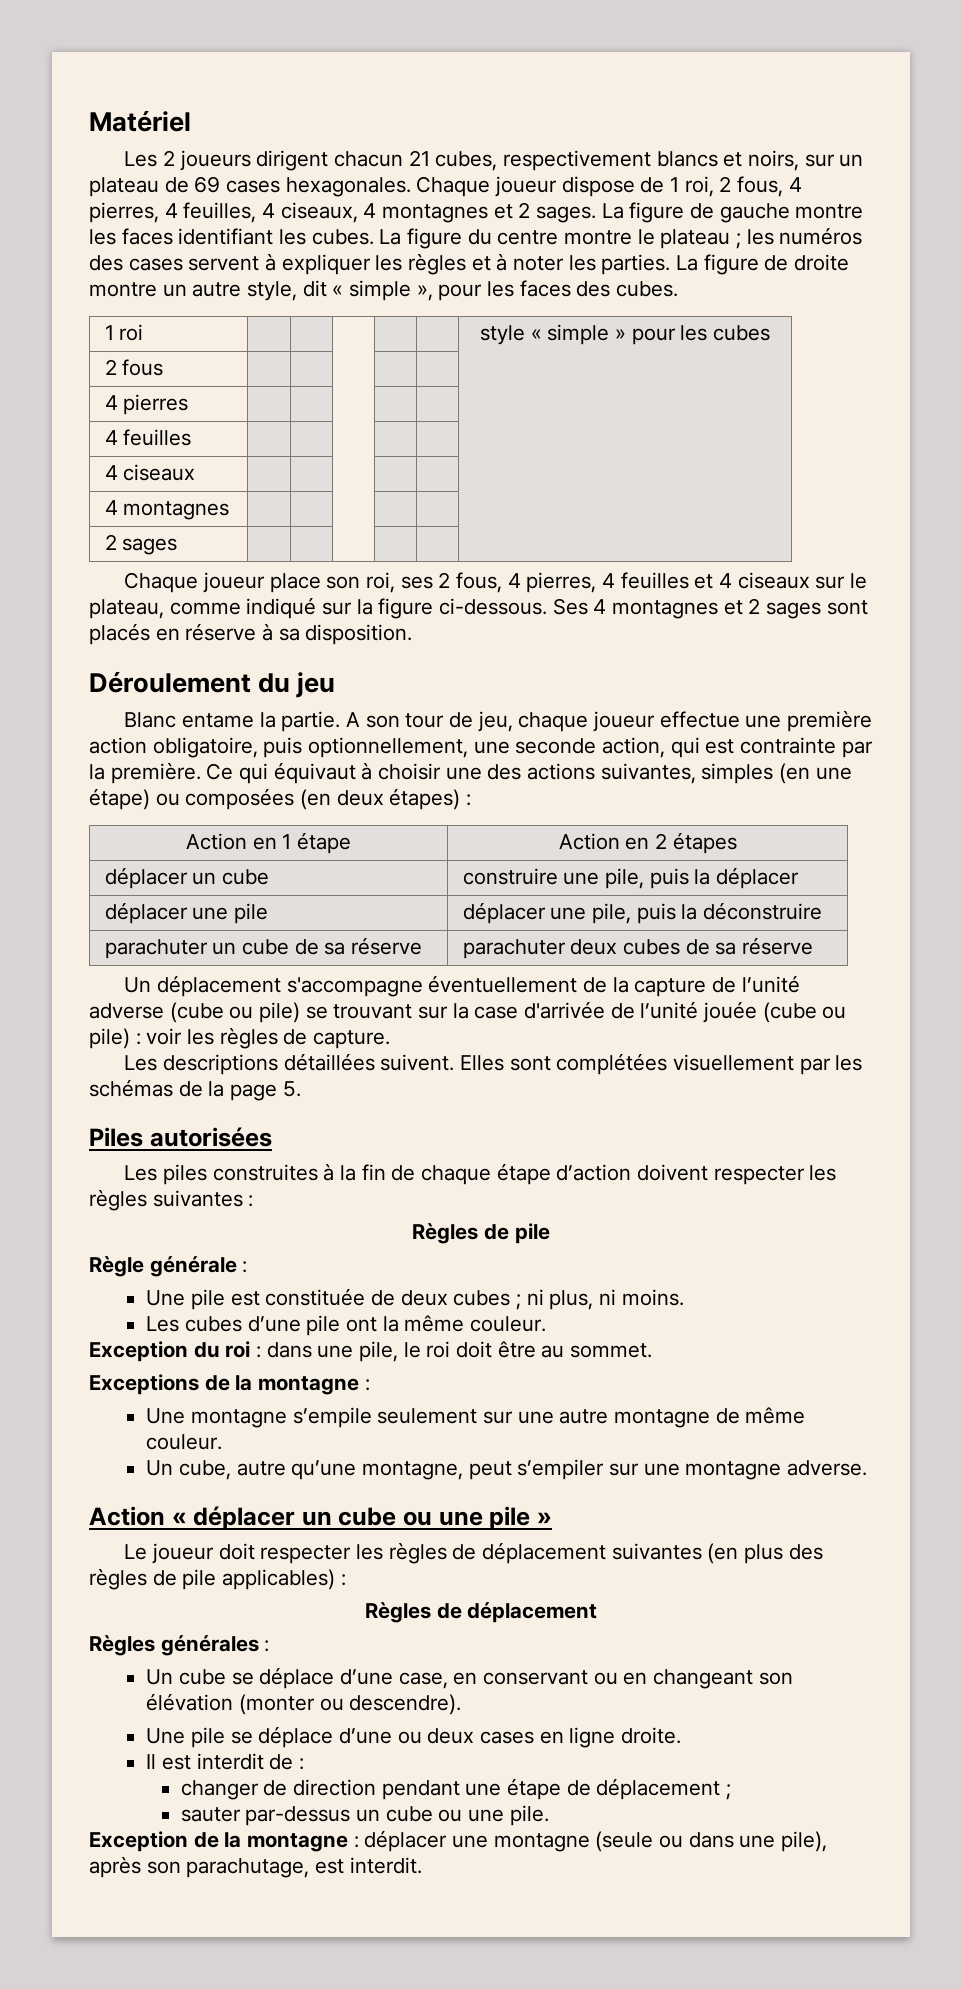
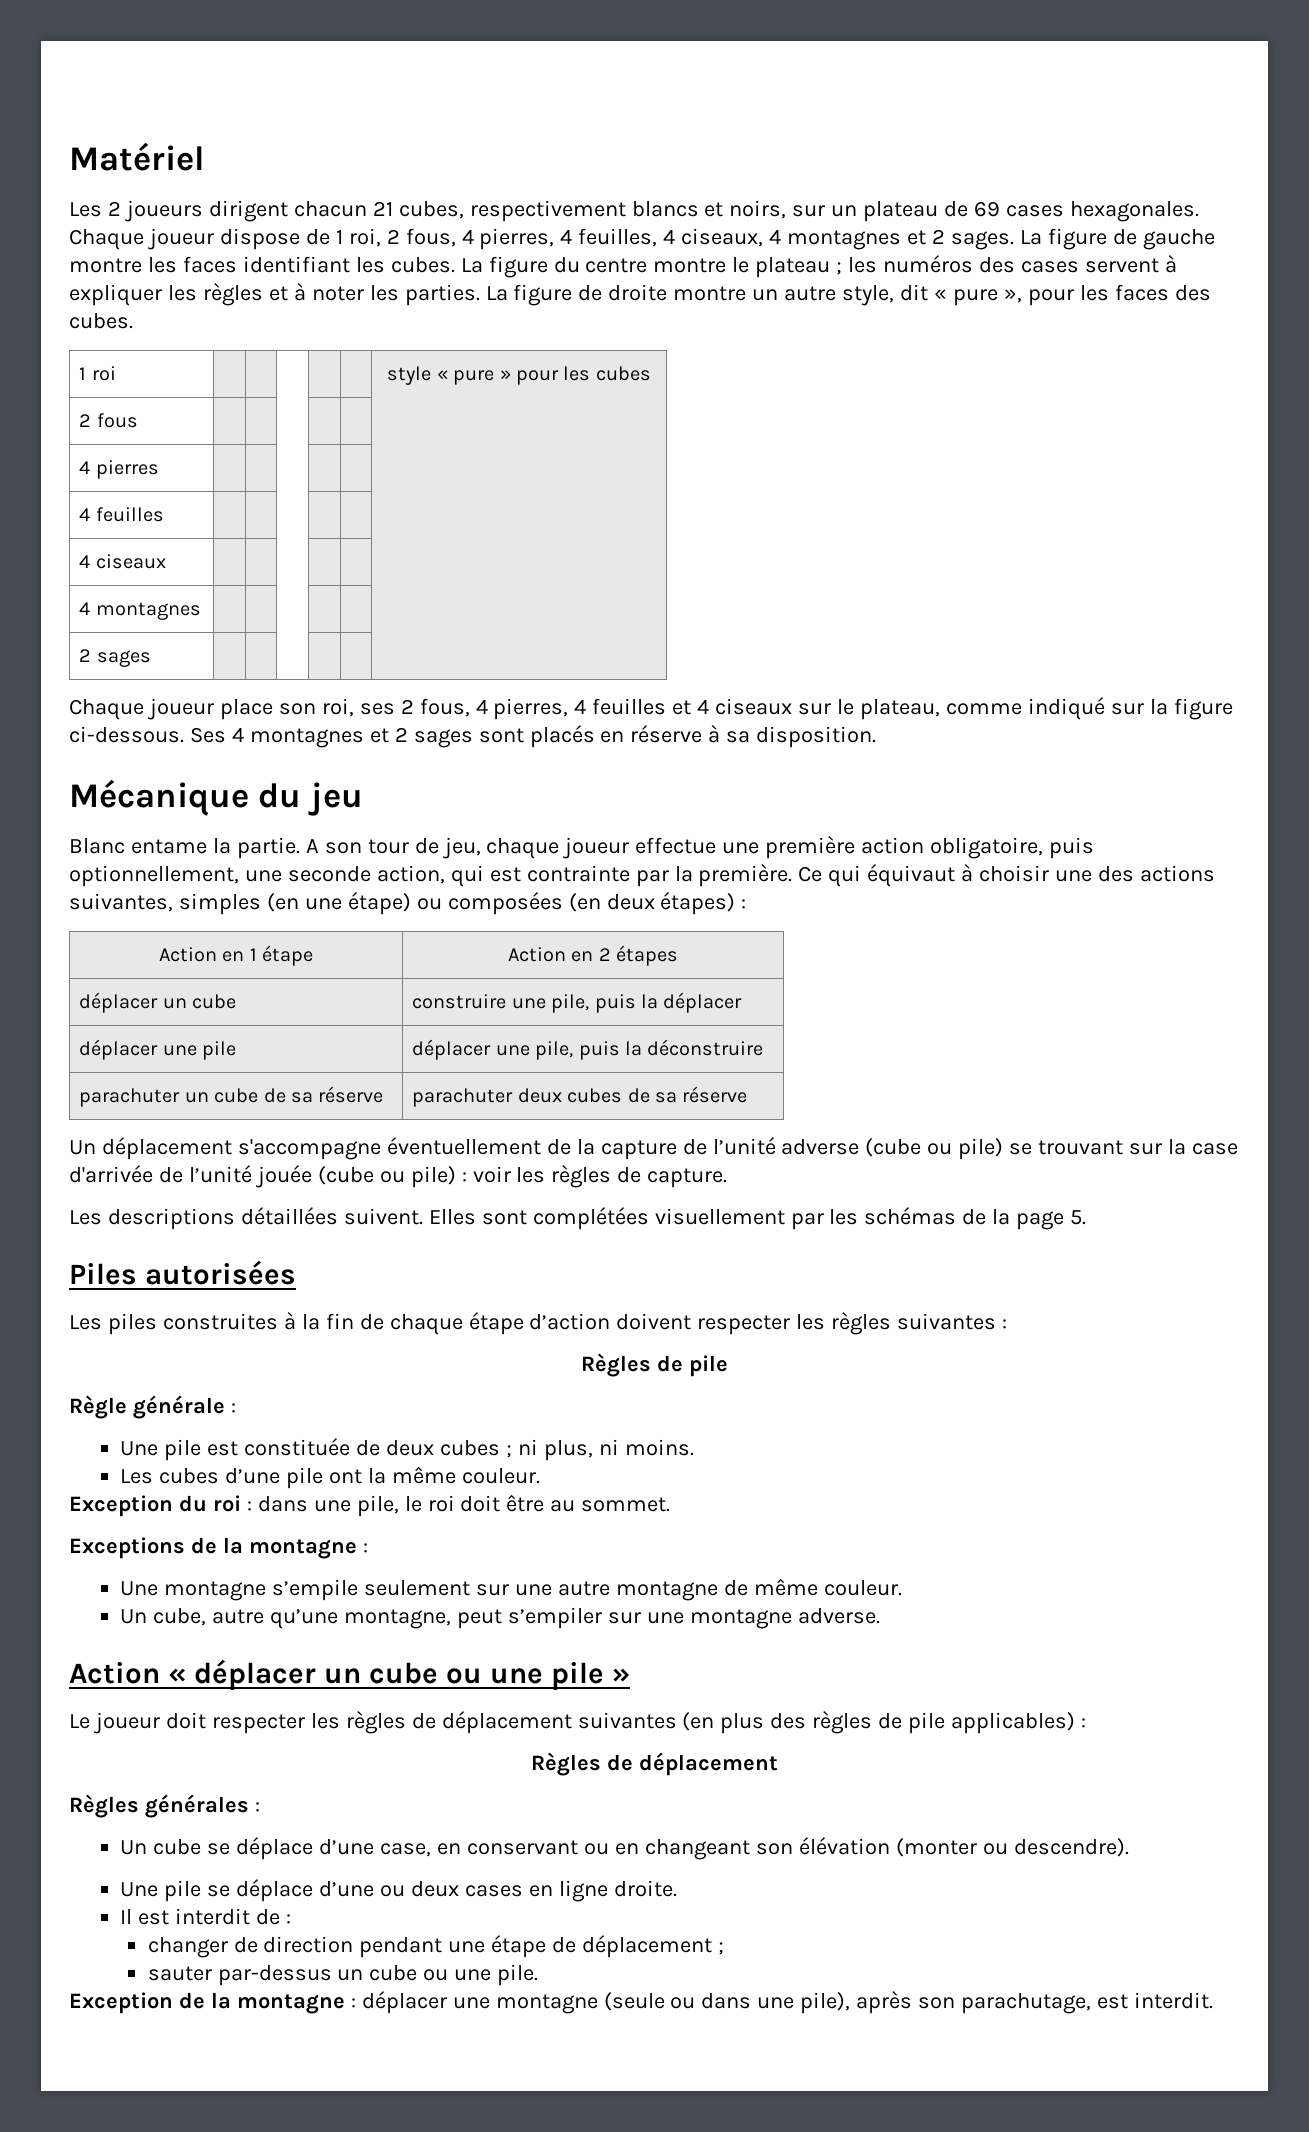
[349,280,412,301] simple -> [952,289,998,306] pure
[547,324,610,345] simple -> [453,370,495,385] pure
[89,671,251,693] Déroulement -> [69,779,249,816] Mécanique

